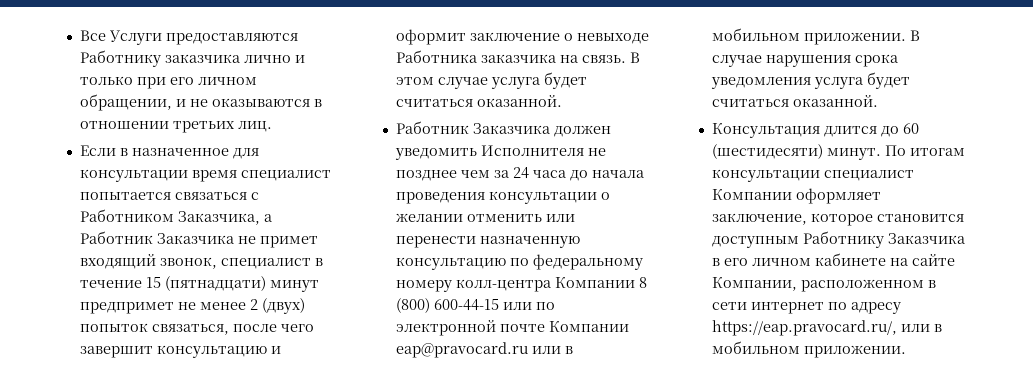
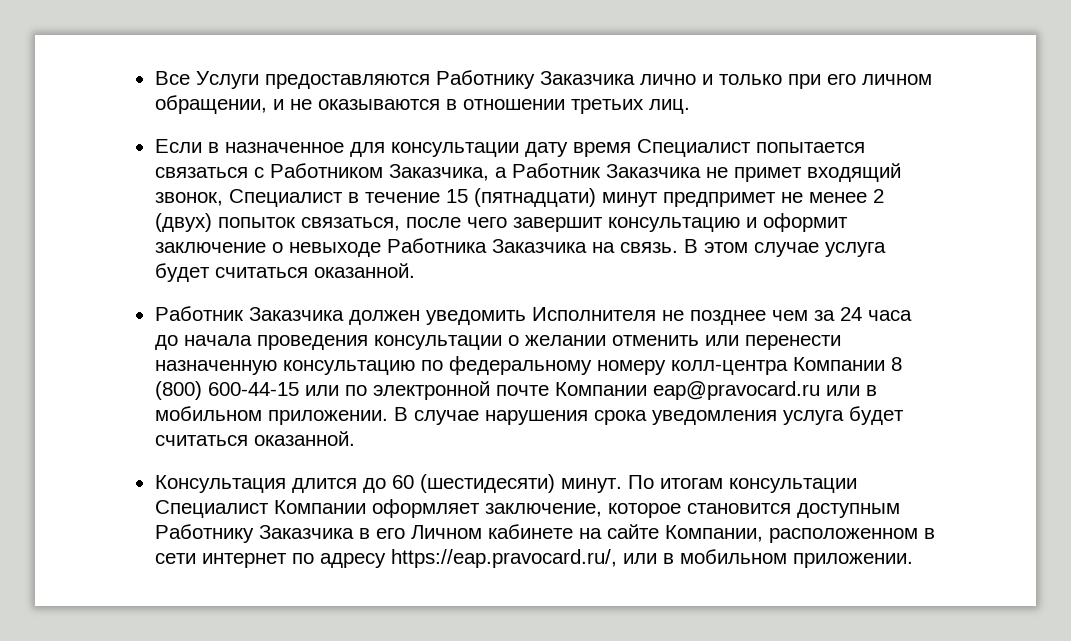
[164,54,240,63] заказчика -> [539,71,635,85] Заказчика
[191,170,331,182] время специалист -> [524,139,751,157] дату время Специалист
[220,258,311,269] специалист -> [228,189,343,207] Специалист
[480,54,556,63] заказчика -> [491,239,587,253] Заказчика
[823,170,914,181] специалист -> [154,500,269,518] Специалист
[751,258,811,266] личном -> [410,525,482,539] Личном

